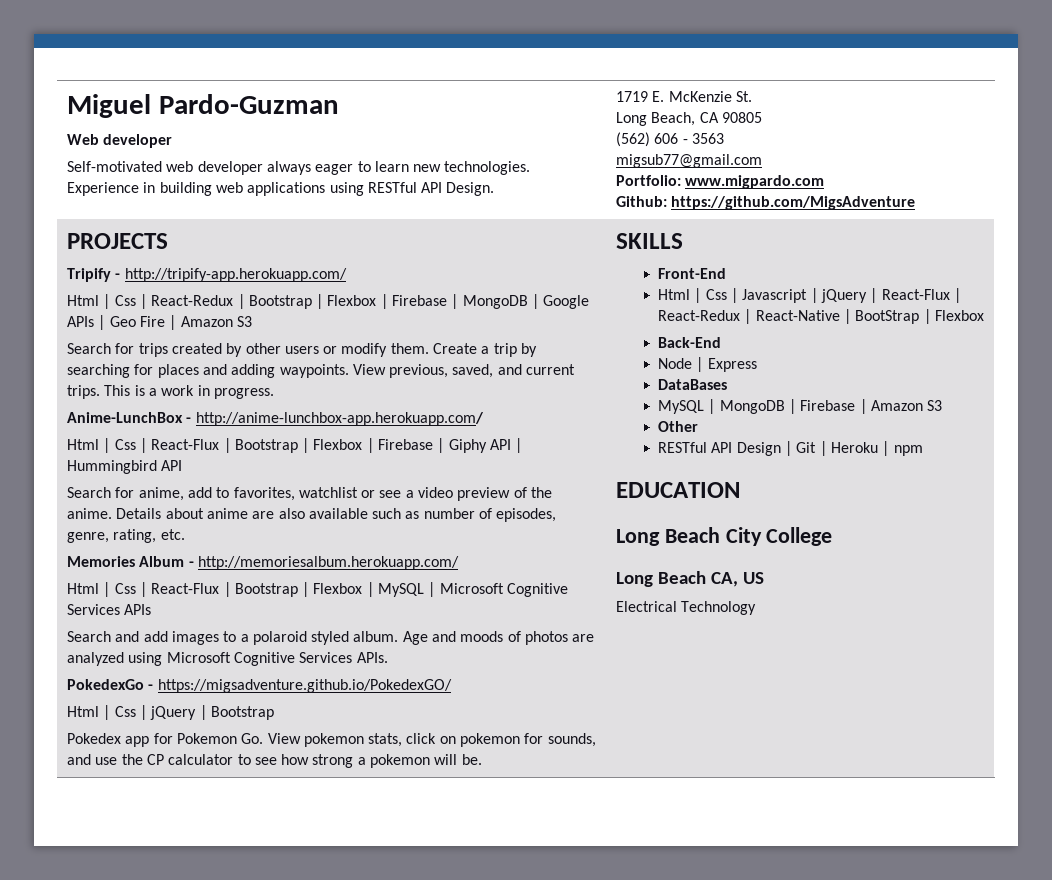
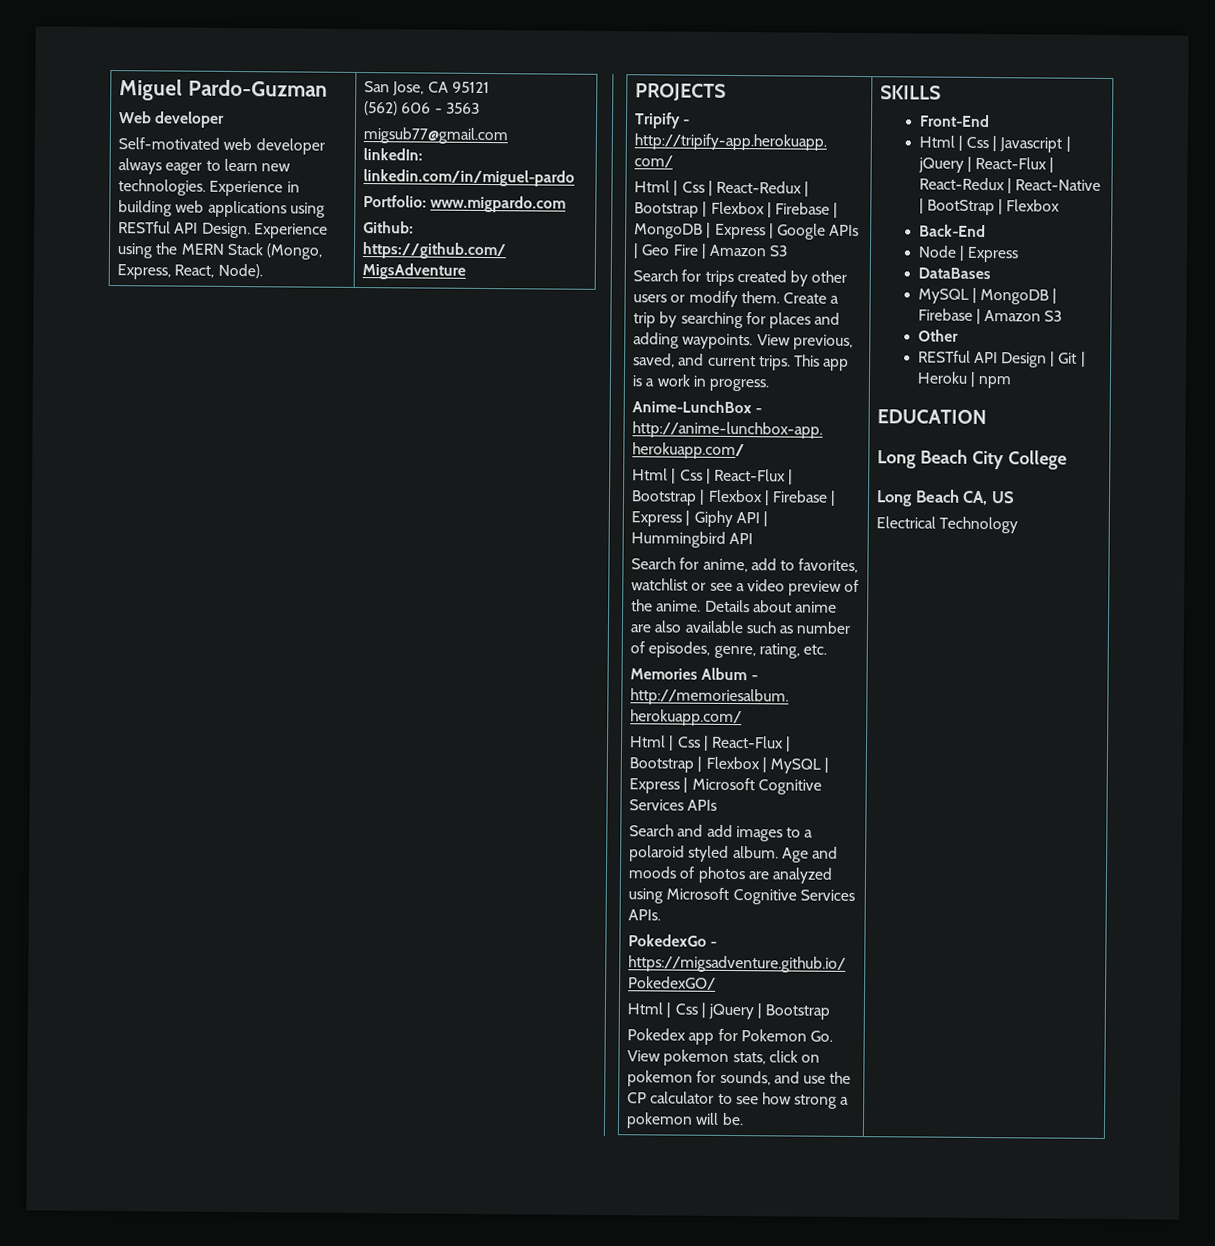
[615,91,752,102] [615,112,762,126] | 1719 E. McKenzie St. // Long Beach, CA 90805 -> [253,223,328,239] [117,242,323,260] [117,263,263,280] [364,81,490,96] Experience using the MERN Stack (Mongo, Express, React, Node). | San Jose, CA 95121
(762, 161) none -> [363,148,424,161] [363,169,576,187] // linkedIn: linkedin.com/in/miguel-pardo
(540, 301) none -> [714,223,774,240] Express |
(131, 390) none -> [823,358,850,371] app
(445, 445) none -> [631,510,691,527] Express |
(436, 589) none -> [629,777,689,794] Express |

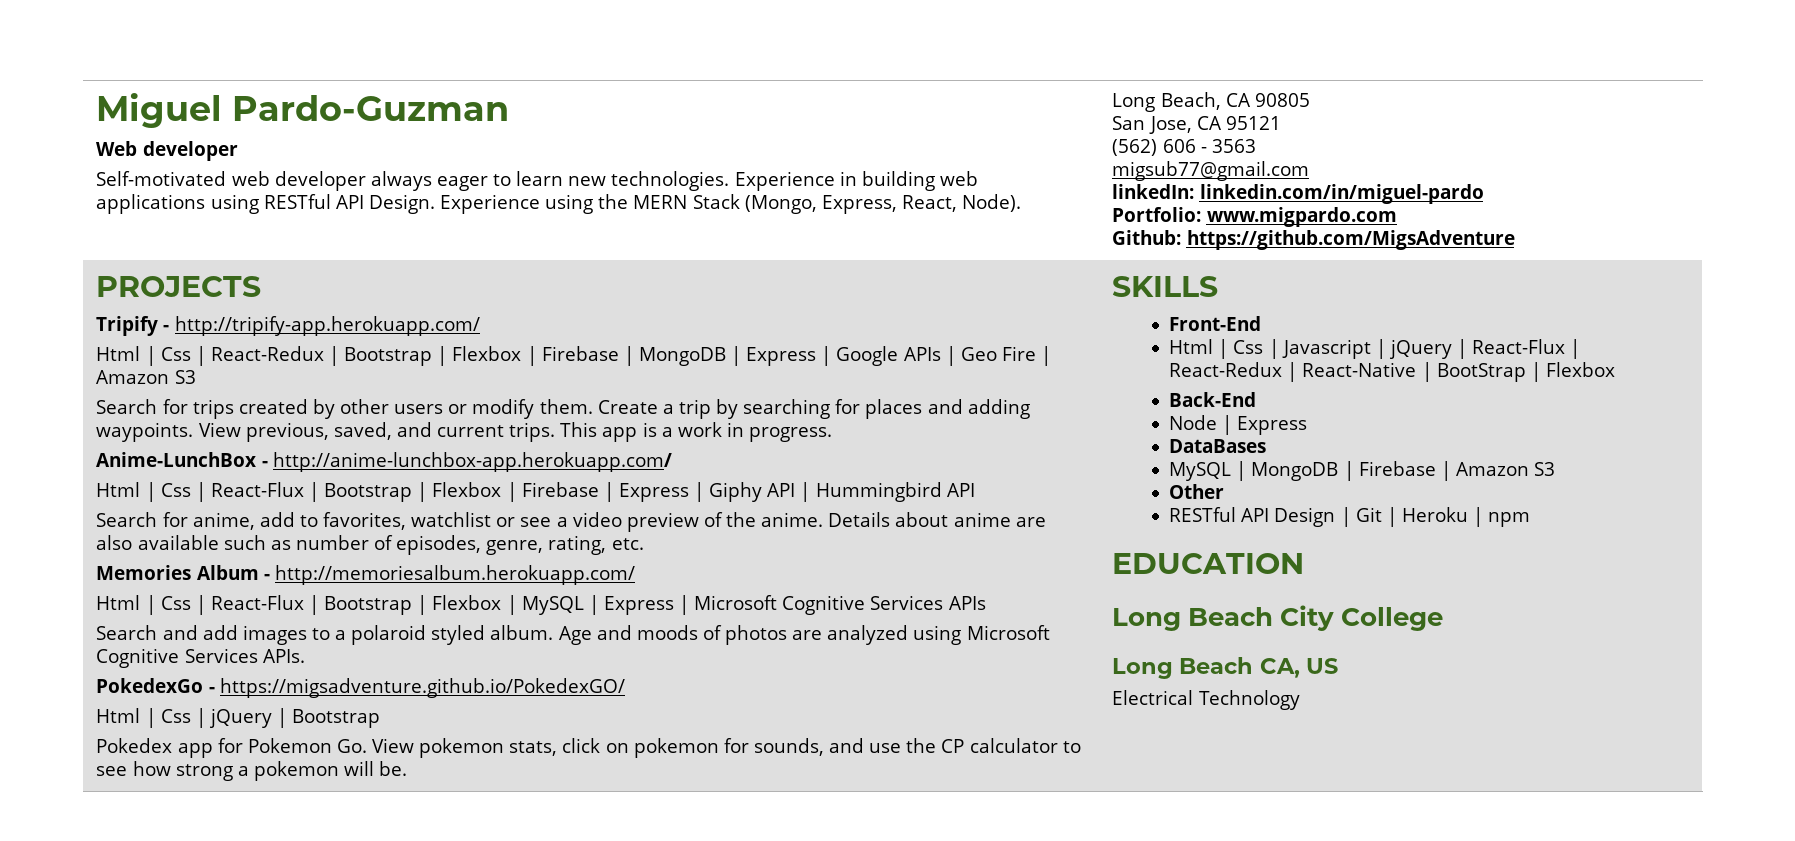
(263, 271) none -> [1112,92,1310,112] Long Beach, CA 90805 //

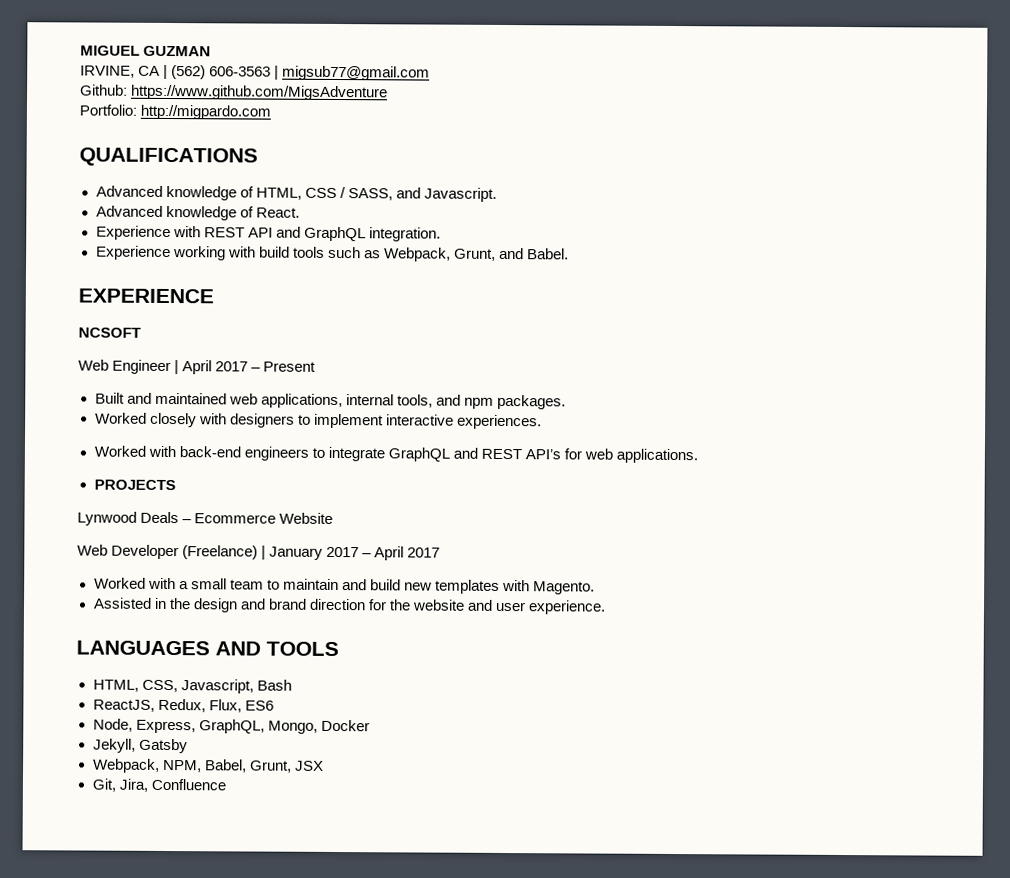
[96,93,510,128] [96,141,238,161] [96,171,978,191] [96,194,1022,214] [1112,92,1310,112] [1112,116,1281,134] [1112,139,1256,156] [1112,161,1310,181] [1112,184,1484,204] [1112,207,1398,227] [1112,230,1515,250] [96,276,262,297] [96,316,480,336] [96,346,1052,366] [96,370,196,384] [96,399,1030,419] [96,422,833,442] [96,452,672,472] [96,482,975,502] [96,512,1046,532] [96,535,644,555] [96,565,635,585] [96,595,986,615] [96,625,1050,645] [96,648,305,668] [96,678,625,698] [96,708,381,728] [96,738,1081,758] [96,761,408,781] [1112,276,1219,297] [1169,316,1262,331] [1169,339,1581,359] [1169,362,1615,382] [1169,392,1257,407] [1169,415,1308,435] [1169,439,1267,453] [1169,461,1556,481] [1169,484,1225,499] [1169,507,1531,527] [1112,553,1305,574] [1112,605,1444,631] [1112,657,1338,679] [1112,690,1301,710] Miguel Pardo-Guzman // Web developer // Self-motivated web developer always eager to learn new technologies. Experience in building web applications using RESTful API Design. Experience using the MERN Stack (Mongo, Express, React, Node). | Long Beach, CA 90805 // San Jose, CA 95121 // (562) 606 - 3563 // migsub77@gmail.com // linkedIn: linkedin.com/in/miguel-pardo // Portfolio: www.migpardo.com // Github: https://github.com/MigsAdventure // PROJECTS // Tripify - http://tripify-app.herokuapp.com/ // Html | Css | React-Redux | Bootstrap | Flexbox | Firebase | MongoDB | Express | Google APIs | Geo Fire | Amazon S3 // Search for trips created by other users or modify them. Create a trip by searching for places and adding waypoints. View previous, saved, and current trips. This app is a work in progress. // Anime-LunchBox - http://anime-lunchbox-app.herokuapp.com/ // Html | Css | React-Flux | Bootstrap | Flexbox | Firebase | Express | Giphy API | Hummingbird API // Search for anime, add to favorites, watchlist or see a video preview of the anime. Details about anime are also available such as number of episodes, genre, rating, etc. // Memories Album - http://memoriesalbum.herokuapp.com/ // Html | Css | React-Flux | Bootstrap | Flexbox | MySQL | Express | Microsoft Cognitive Services APIs // Search and add images to a polaroid styled album. Age and moods of photos are analyzed using Microsoft Cognitive Services APIs. // PokedexGo - https://migsadventure.github.io/PokedexGO/ // Html | Css | jQuery | Bootstrap // Pokedex app for Pokemon Go. View pokemon stats, click on pokemon for sounds, and use the CP calculator to see how strong a pokemon will be. | SKILLS // Front-End // Html | Css | Javascript | jQuery | React-Flux | React-Redux | React-Native | BootStrap | Flexbox // Back-End // Node | Express // DataBases // MySQL | MongoDB | Firebase | Amazon S3 // Other // RESTful API Design | Git | Heroku | npm // EDUCATION // Long Beach City College // Long Beach CA, US // Electrical Technology -> [80,45,212,57] [80,64,431,81] [80,84,389,101] [79,104,272,120] [79,147,258,167] [95,185,497,202] [95,205,300,221] [95,225,441,242] [95,245,570,262] [78,288,214,304] [78,327,141,338] [78,359,317,375] [94,392,566,410] [94,412,542,430] [93,445,699,464] [93,479,176,491] [77,511,334,526] [77,544,441,561] [93,577,596,595] [92,597,607,615] [76,640,339,657] [92,679,292,694] [92,698,274,713] [92,718,370,734] [92,738,188,754] [92,758,324,773] [91,778,226,792] MIGUEL GUZMAN // IRVINE, CA | (562) 606-3563 | migsub77@gmail.com // Github: https://www.github.com/MigsAdventure // Portfolio: http://migpardo.com // QUALIFICATIONS // Advanced knowledge of HTML, CSS / SASS, and Javascript. // Advanced knowledge of React. // Experience with REST API and GraphQL integration. // Experience working with build tools such as Webpack, Grunt, and Babel. // EXPERIENCE // NCSOFT // Web Engineer | April 2017 – Present // Built and maintained web applications, internal tools, and npm packages. // Worked closely with designers to implement interactive experiences. // Worked with back-end engineers to integrate GraphQL and REST API’s for web applications. // PROJECTS // Lynwood Deals – Ecommerce Website // Web Developer (Freelance) | January 2017 – April 2017 // Worked with a small team to maintain and build new templates with Magento. // Assisted in the design and brand direction for the website and user experience. // LANGUAGES AND TOOLS // HTML, CSS, Javascript, Bash // ReactJS, Redux, Flux, ES6 // Node, Express, GraphQL, Mongo, Docker // Jekyll, Gatsby // Webpack, NPM, Babel, Grunt, JSX // Git, Jira, Confluence

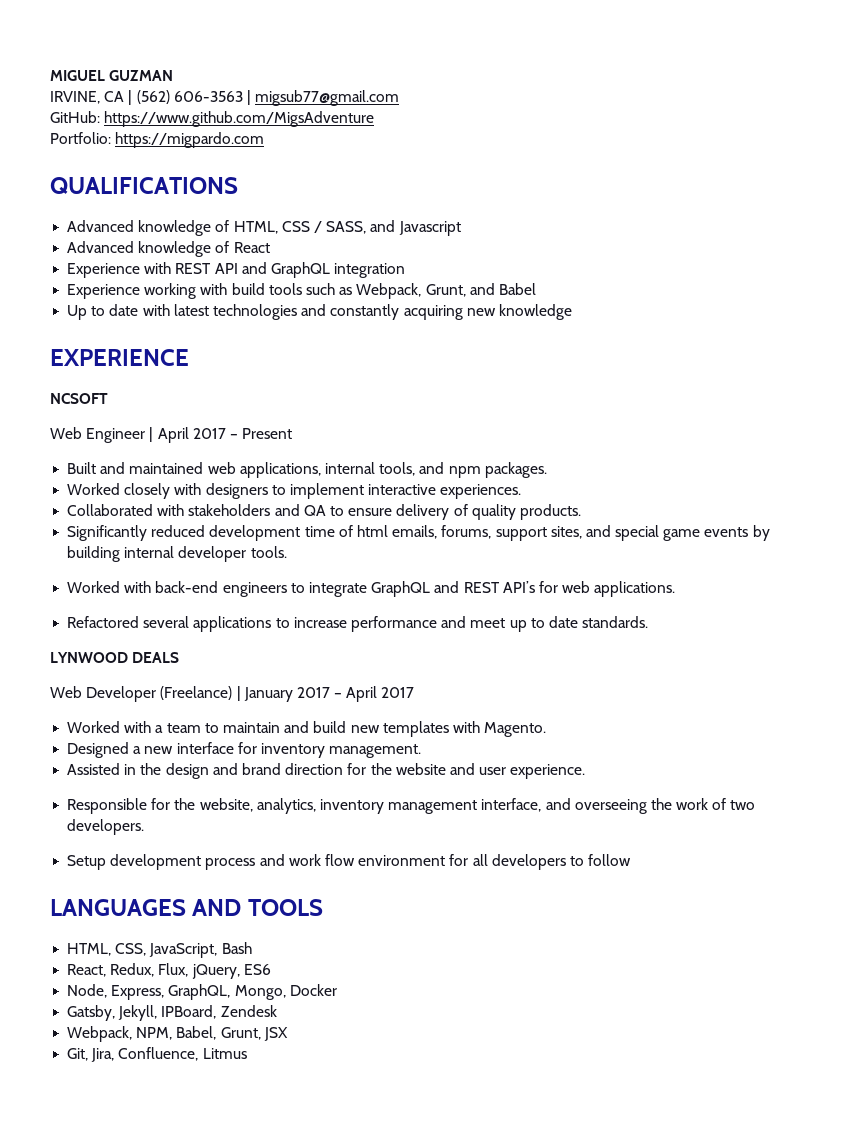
[80,84,128,96] Github: -> [50,111,100,123] GitHub:
[140,104,272,120] http://migpardo.com -> [115,132,265,148] https://migpardo.com
[423,187,497,202] [95,205,300,221] Javascript. // Advanced knowledge of React. -> [398,221,461,236] [67,241,270,257] Javascript // Advanced knowledge of React
[368,227,441,242] integration. -> [334,263,406,278] integration
[527,248,570,260] Babel. -> [498,283,536,295] [67,304,572,320] Babel // Up to date with latest technologies and constantly acquiring new knowledge
(542, 422) none -> [67,504,581,520] [67,525,770,541] [67,546,287,562] // Collaborated with stakeholders and QA to ensure delivery of quality products. // Significantly reduced development time of html emails, forums, support sites, and special game events by building internal developer tools.
[93,479,176,491] [77,511,334,526] PROJECTS // Lynwood Deals – Ecommerce Website -> [67,616,649,632] [50,652,180,663] Refactored several applications to increase performance and meet up to date standards. // LYNWOOD DEALS
[190,578,227,590] small -> (164, 729) none
(596, 588) none -> [67,742,422,758] // Designed a new interface for inventory management.
(607, 607) none -> [67,798,756,814] [67,819,145,835] [67,854,632,870] // Responsible for the website, analytics, inventory management interface, and overseeing the work of two developers. // Setup development process and work flow environment for all developers to follow
[180,679,254,694] Javascript, -> [149,943,218,958] JavaScript,
[92,699,155,712] ReactJS, -> [67,964,107,977] React,
(242, 706) none -> [191,964,240,979] jQuery,
[92,738,188,754] Jekyll, Gatsby -> [67,1005,277,1021] Gatsby, Jekyll, IPBoard, Zendesk
[150,778,226,791] Confluence -> [118,1047,247,1061] Confluence, Litmus

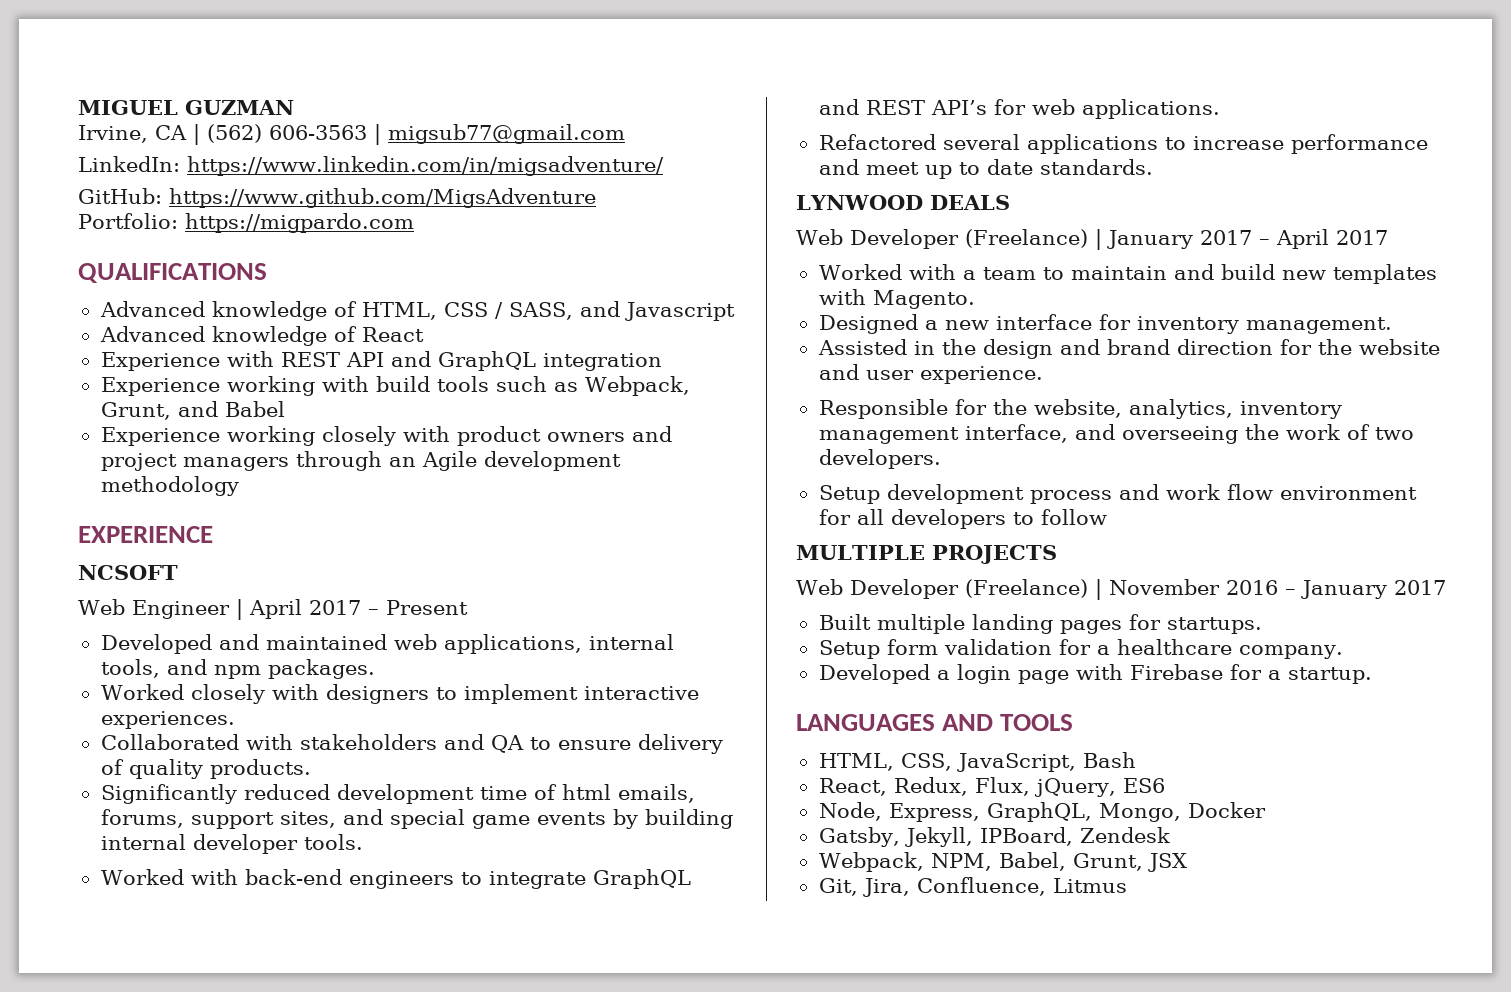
[50,91,100,104] IRVINE, -> [78,125,148,143] Irvine,
(400, 98) none -> [78,156,664,176] // LinkedIn: https://www.linkedin.com/in/migsadventure/
[67,304,572,320] Up to date with latest technologies and constantly acquiring new knowledge -> [100,426,672,446] [100,451,621,471] [100,476,239,496] Experience working closely with product owners and project managers through an Agile development methodology
[67,462,97,474] Built -> [100,634,212,654] Developed
(632, 860) none -> [796,545,1057,564] [796,579,1446,600] [818,614,1262,634] [818,639,1343,659] [818,664,1372,684] // MULTIPLE PROJECTS // Web Developer (Freelance) | November 2016 – January 2017 // Built multiple landing pages for startups. // Setup form validation for a healthcare company. // Developed a login page with Firebase for a startup.

